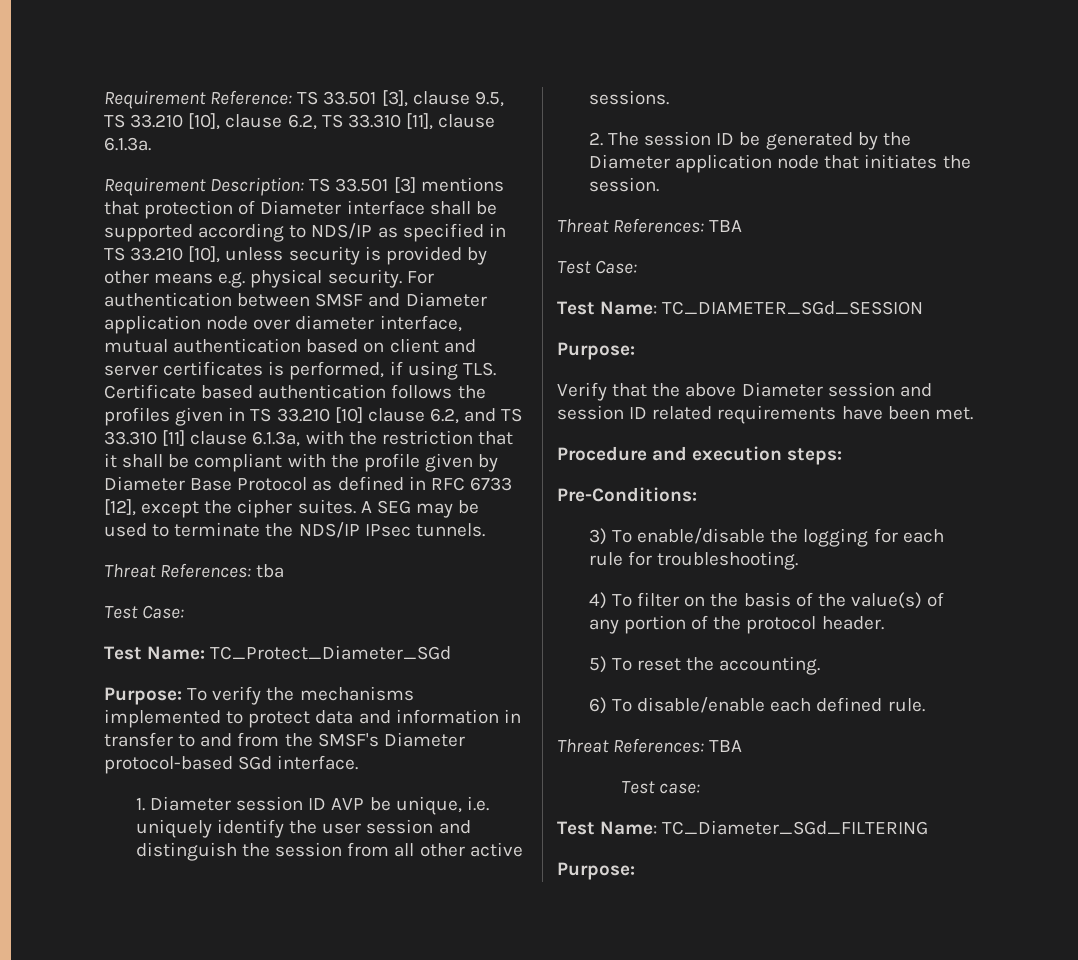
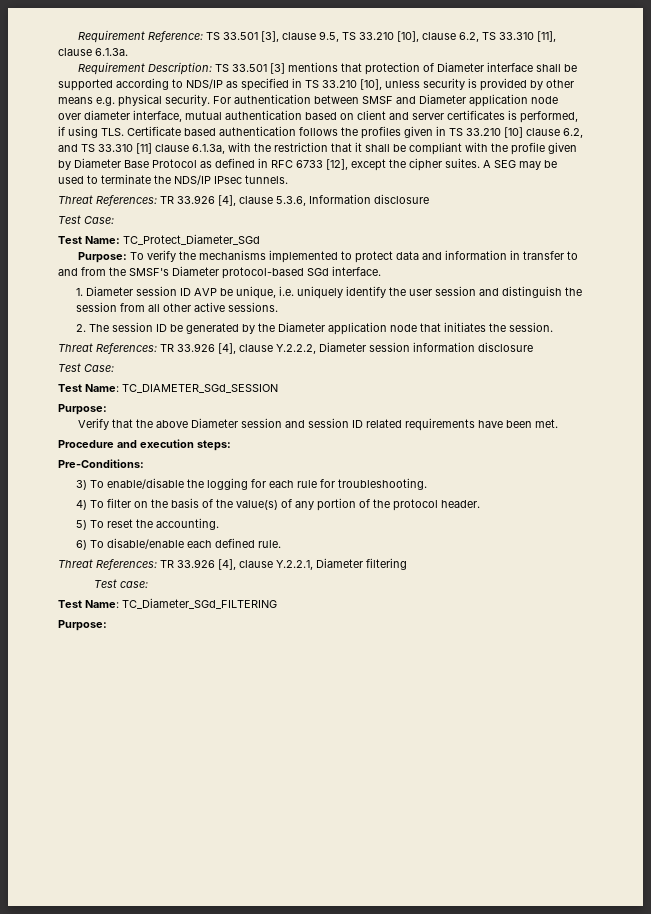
[256,564,285,578] tba -> [160,194,429,206] TR 33.926 [4], clause 5.3.6, Information disclosure
[709,220,743,232] TBA -> [160,342,533,354] TR 33.926 [4], clause Y.2.2.2, Diameter session information disclosure
[709,740,743,752] TBA -> [160,558,407,570] TR 33.926 [4], clause Y.2.2.1, Diameter filtering

